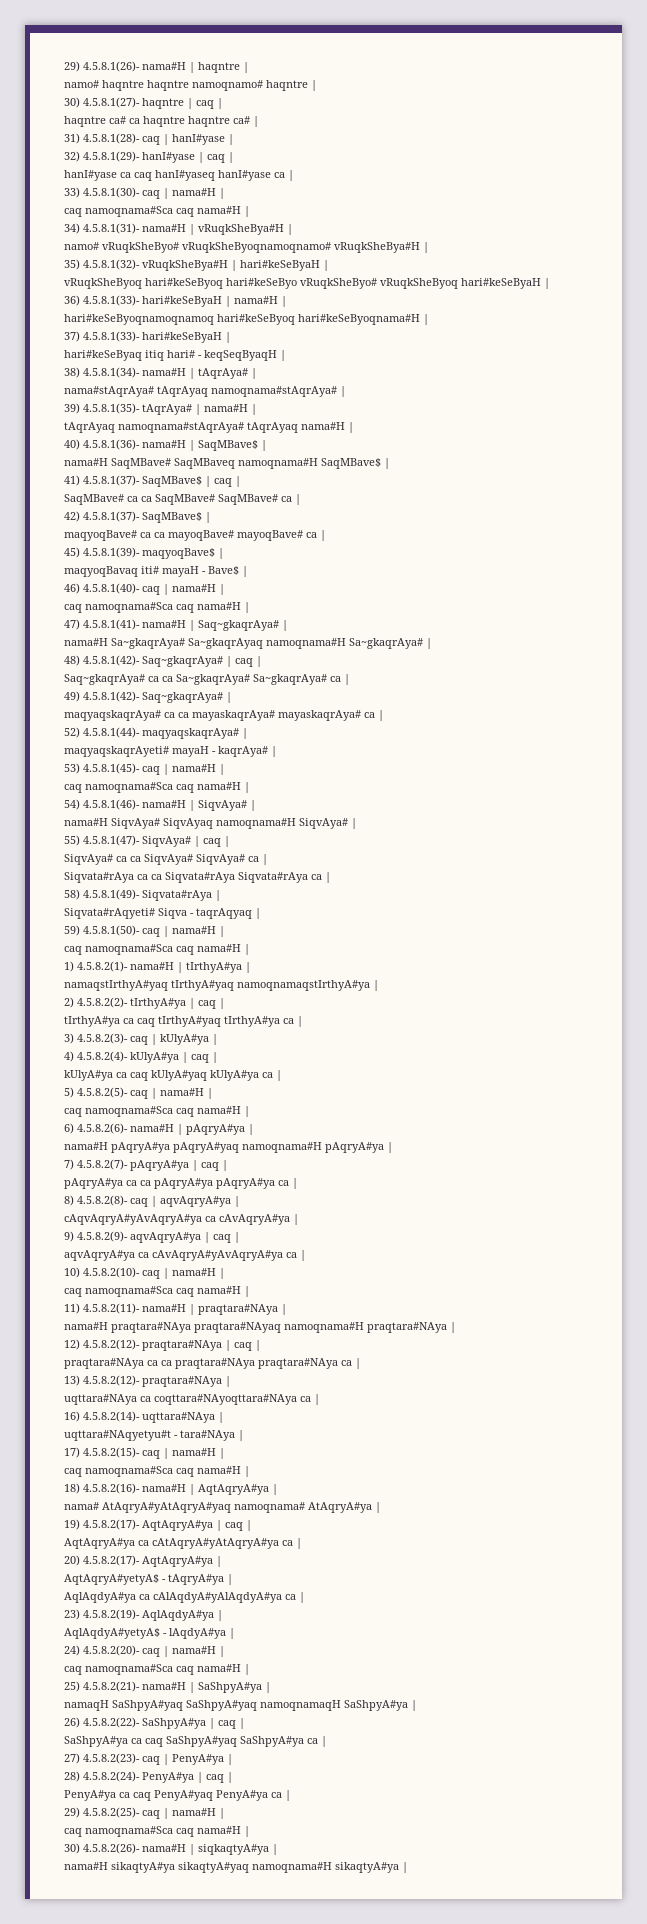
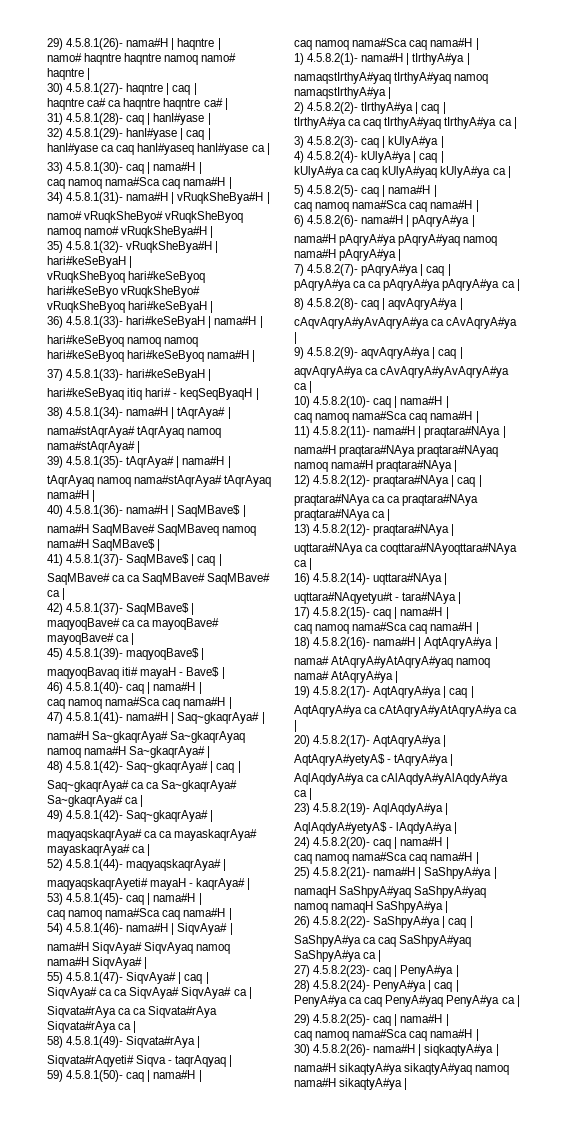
[192,80,263,91] namoqnamo# -> [164,53,237,65] namoq namo#
[85,206,173,217] namoqnama#Sca -> [68,177,161,189] namoq nama#Sca
[182,242,331,253] vRuqkSheByoqnamoqnamo# -> [165,211,244,223] [47,226,120,238] vRuqkSheByoq namoq namo#
[64,314,420,325] hari#keSeByoqnamoqnamoq hari#keSeByoq hari#keSeByoqnama#H -> [47,335,199,347] [47,350,250,362] hari#keSeByoq namoq namoq hari#keSeByoq hari#keSeByoq nama#H
[211,386,337,397] namoqnama#stAqrAya# -> [187,428,222,438] [47,441,135,453] namoq nama#stAqrAya#
[118,422,244,433] namoqnama#stAqrAya# -> [97,475,223,487] namoq nama#stAqrAya#
[238,458,318,469] namoqnama#H -> [222,526,257,536] [47,539,89,548] namoq nama#H
[85,602,173,613] namoqnama#Sca -> [68,697,161,709] namoq nama#Sca
[266,638,346,649] namoqnama#H -> [47,746,127,758] namoq nama#H
[85,782,173,793] namoqnama#Sca -> [68,908,161,920] namoq nama#Sca
[216,818,296,829] namoqnama#H -> [196,944,231,954] [47,957,89,966] namoq nama#H
[85,944,173,955] namoqnama#Sca -> [315,38,408,50] namoq nama#Sca
[237,980,370,991] namoqnamaqstIrthyA#ya -> [454,74,489,84] [294,87,386,99] namoq namaqstIrthyA#ya
[85,1106,173,1117] namoqnama#Sca -> [315,200,408,212] namoq nama#Sca
[242,1142,322,1153] namoqnama#H -> [463,236,498,246] [294,249,336,258] namoq nama#H
[85,1286,173,1297] namoqnama#Sca -> [315,411,408,423] namoq nama#Sca
[284,1322,364,1333] namoqnama#H -> [294,460,374,472] namoq nama#H
[85,1466,173,1477] namoqnama#Sca -> [315,622,408,634] namoq nama#Sca
[234,1502,305,1513] namoqnama# -> [456,658,491,668] [294,671,329,680] namoq nama#
[85,1664,173,1675] namoqnama#Sca -> [315,852,408,864] namoq nama#Sca
[260,1700,341,1711] namoqnamaqH -> [294,901,374,913] namoq namaqH
[85,1826,173,1837] namoqnama#Sca -> [315,1029,408,1041] namoq nama#Sca
[252,1862,332,1873] namoqnama#H -> [475,1065,510,1075] [294,1078,336,1087] namoq nama#H

